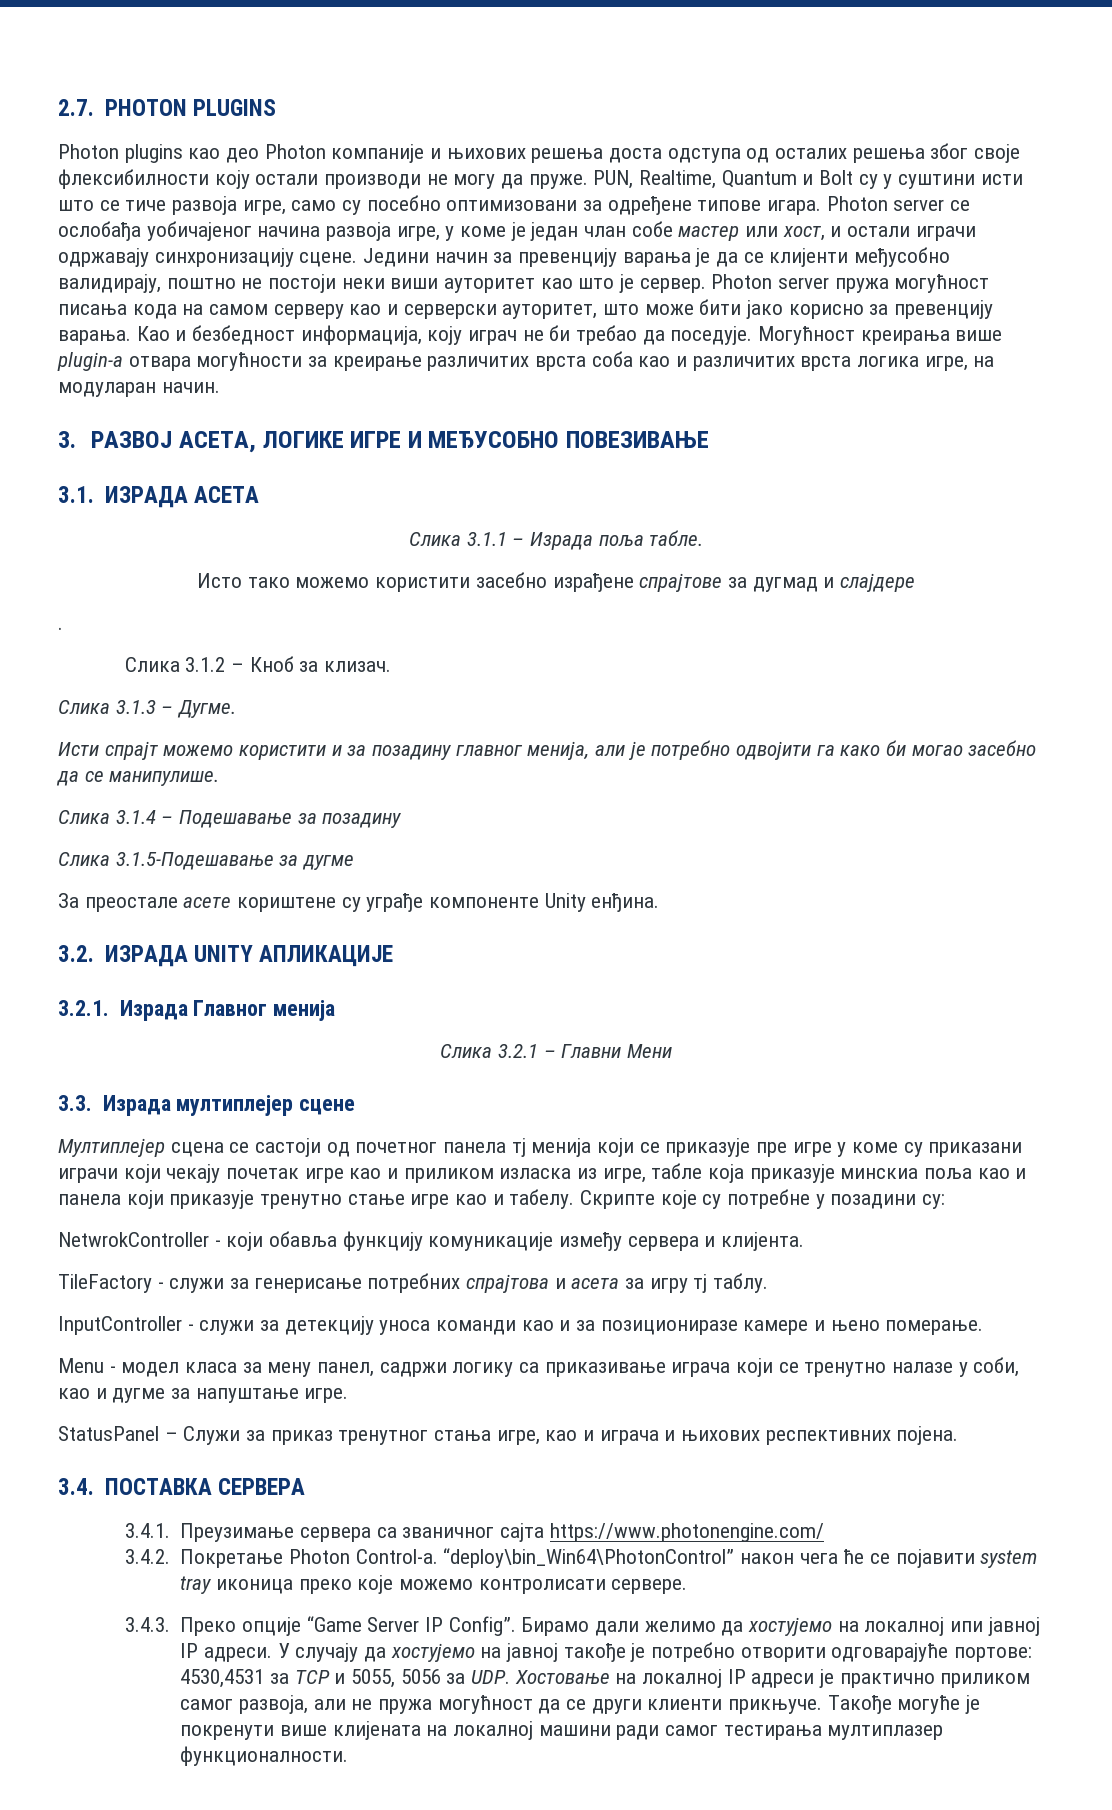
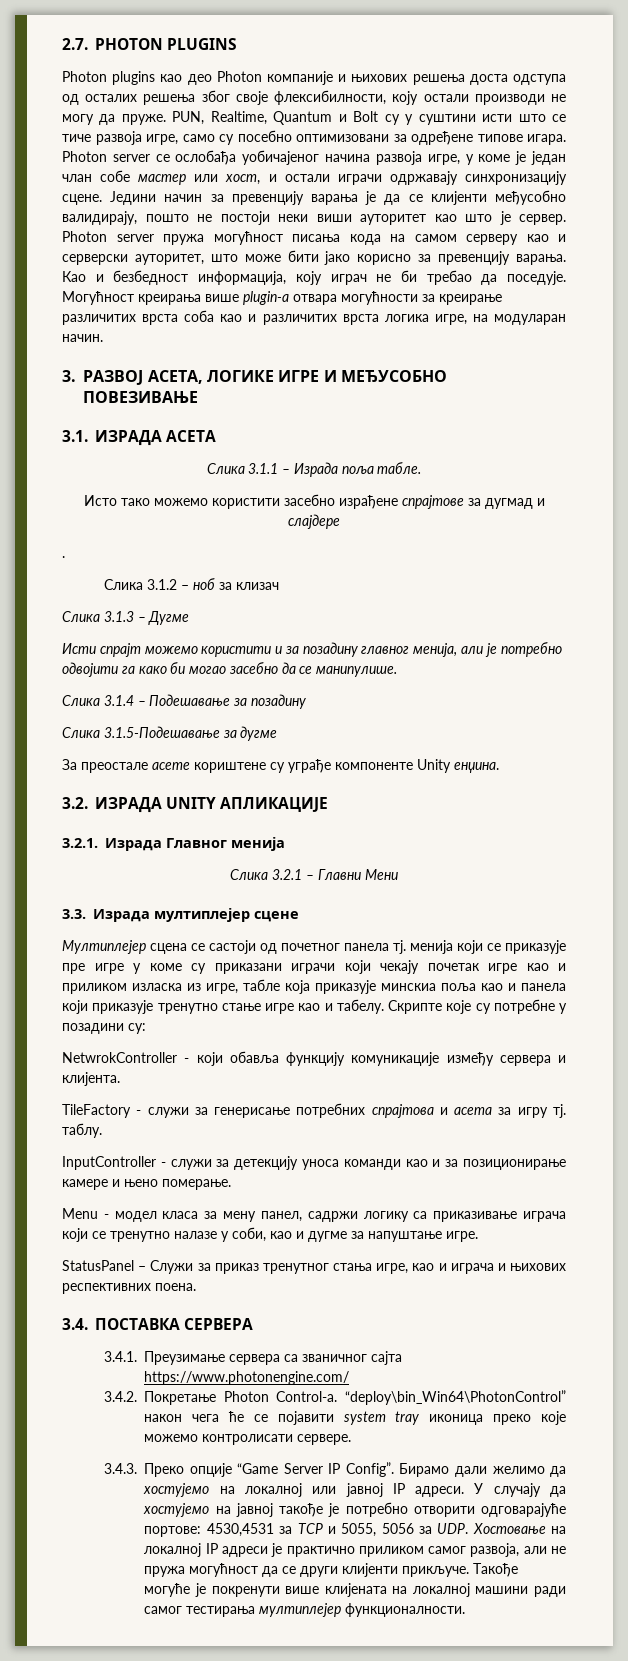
[58,169,209,189] флексибилности -> [274,90,387,105] флексибилности,
[166,278,236,289] поштно -> [145,214,189,222] пошто
[249,656,392,672] Кноб за клизач. -> [193,578,280,590] ноб за клизач
[177,700,237,718] Дугме. -> [148,611,190,625] Дугме
[591,893,660,912] енђина. -> [454,762,499,773] енџина.
[511,1138,526,1157] тј -> [393,940,406,954] тј.
[693,1274,708,1293] тј -> [552,1104,566,1118] тј.
[600,1320,738,1335] позициониразе -> [463,1159,566,1170] позиционирање
[896,1426,959,1445] појена. -> [155,1283,196,1291] поена.
[949,1621,983,1632] ипи -> [312,1486,337,1494] или
[647,1699,822,1714] клиенти прикњуче. -> [342,1563,470,1577] клијенти прикључе.
[827,1725,944,1740] мултиплазер -> [259,1603,342,1617] мултиплејер

